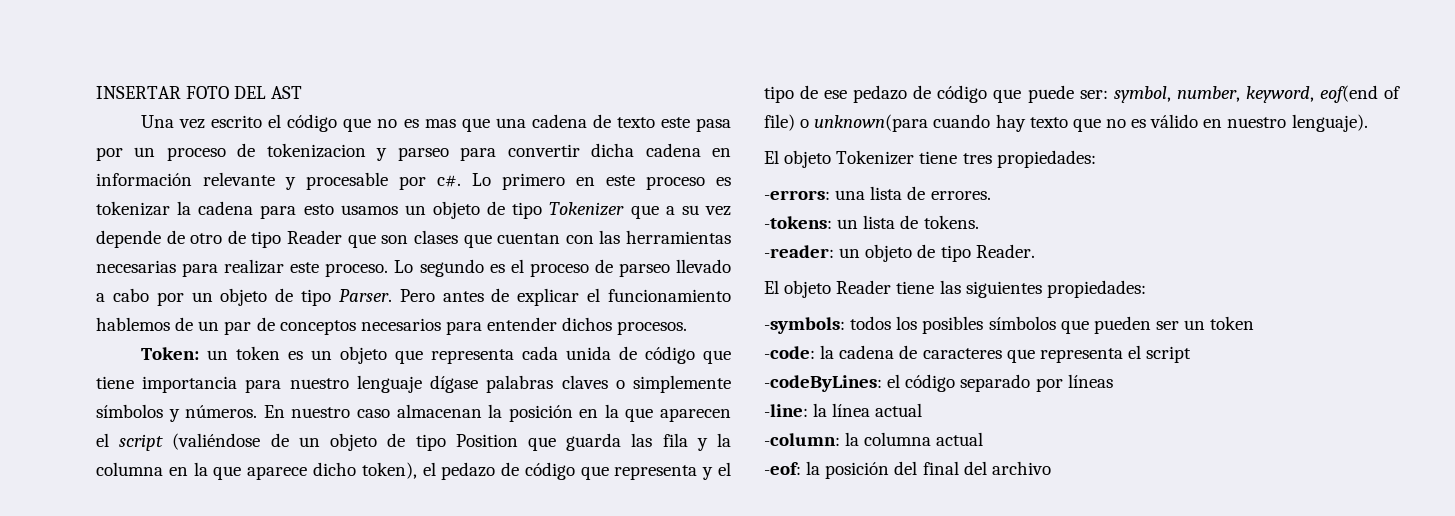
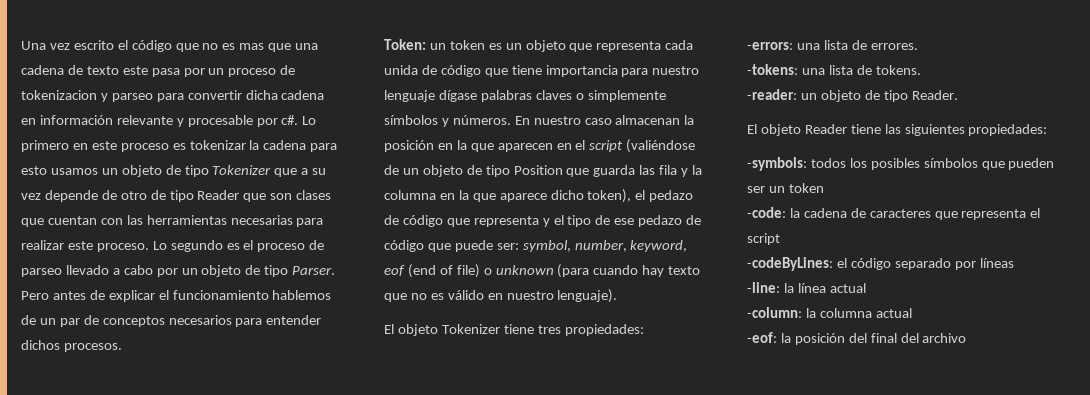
[96,86,303,99] INSERTAR FOTO DEL AST // -> (21, 45) none
(731, 415) none -> [556,143,572,150] en
[1319,85,1378,103] eof(end -> [384,264,436,278] eof (end
[814,114,929,132] unknown(para -> [495,264,590,278] unknown (para
[837,219,859,229] un -> [801,68,825,75] una

